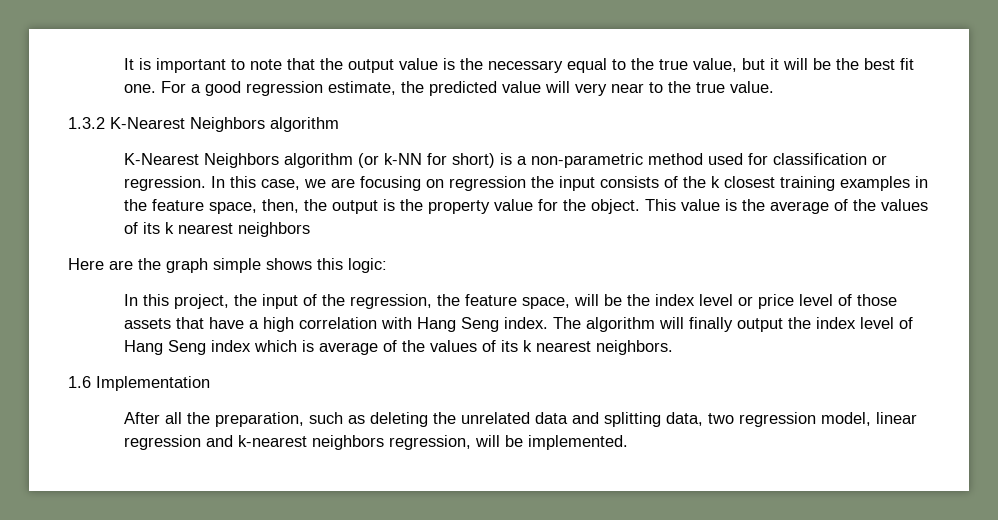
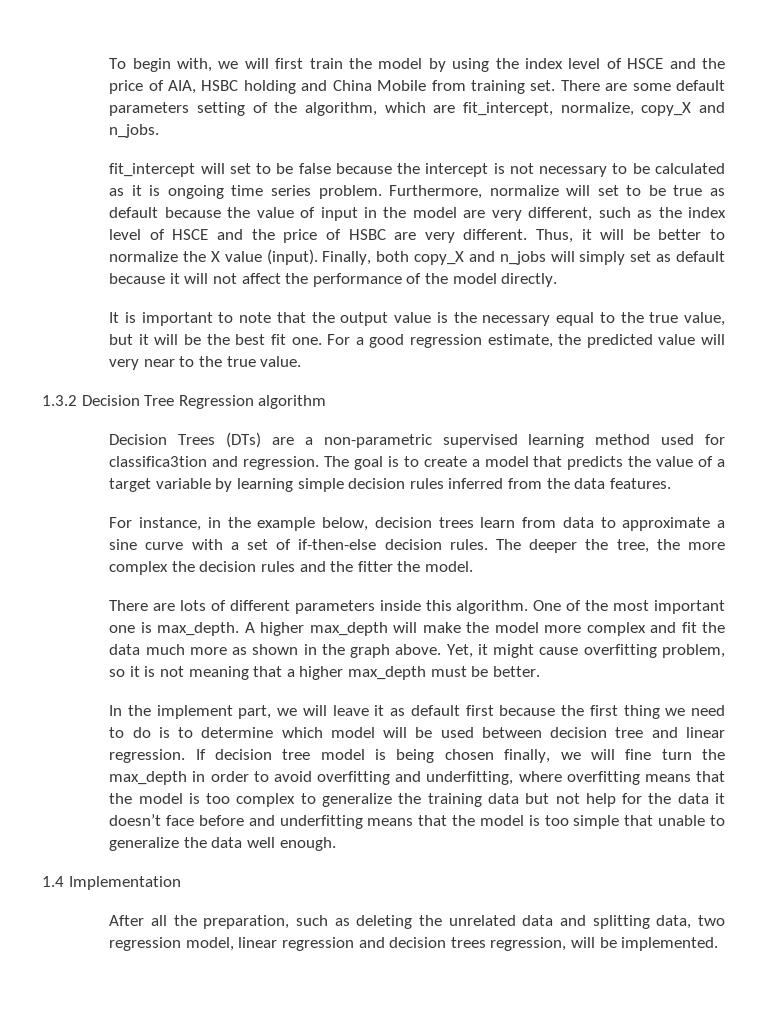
(123, 64) none -> [109,58,725,72] [109,80,726,94] [109,102,726,116] [109,124,160,138] [109,163,726,177] [109,185,726,199] [109,207,727,221] [109,229,726,243] [109,249,725,265] [109,273,558,287] To begin with, we will first train the model by using the index level of HSCE and the price of AIA, HSBC holding and China Mobile from training set. There are some default parameters setting of the algorithm, which are fit_intercept, normalize, copy_X and n_jobs. // fit_intercept will set to be false because the intercept is not necessary to be calculated as it is ongoing time series problem. Furthermore, normalize will set to be true as default because the value of input in the model are very different, such as the index level of HSCE and the price of HSBC are very different. Thus, it will be better to normalize the X value (input). Finally, both copy_X and n_jobs will simply set as default because it will not affect the performance of the model directly. //
[110,117,339,132] [123,153,887,168] [123,176,928,191] [123,199,928,214] [123,222,310,237] [68,258,387,273] [123,294,897,309] [123,317,913,332] [123,340,673,355] [68,376,91,388] K-Nearest Neighbors algorithm // K-Nearest Neighbors algorithm (or k-NN for short) is a non-parametric method used for classification or regression. In this case, we are focusing on regression the input consists of the k closest training examples in the feature space, then, the output is the property value for the object. This value is the average of the values of its k nearest neighbors // Here are the graph simple shows this logic: // In this project, the input of the regression, the feature space, will be the index level or price level of those assets that have a high correlation with Hang Seng index. The algorithm will finally output the index level of Hang Seng index which is average of the values of its k nearest neighbors. // 1.6 -> [81,395,327,409] [109,432,725,448] [109,456,726,470] [109,478,671,492] [109,517,725,531] [109,539,725,553] [109,561,473,575] [109,600,725,614] [109,622,725,636] [109,644,726,658] [109,666,540,680] [109,705,726,719] [109,727,726,738] [109,749,725,763] [109,771,726,785] [109,793,726,807] [109,814,725,829] [109,837,336,851] [42,876,64,887] Decision Tree Regression algorithm // Decision Trees (DTs) are a non-parametric supervised learning method used for classifica3tion and regression. The goal is to create a model that predicts the value of a target variable by learning simple decision rules inferred from the data features. // For instance, in the example below, decision trees learn from data to approximate a sine curve with a set of if-then-else decision rules. The deeper the tree, the more complex the decision rules and the fitter the model. // There are lots of different parameters inside this algorithm. One of the most important one is max_depth. A higher max_depth will make the model more complex and fit the data much more as shown in the graph above. Yet, it might cause overfitting problem, so it is not meaning that a higher max_depth must be better. // In the implement part, we will leave it as default first because the first thing we need to do is to determine which model will be used between decision tree and linear regression. If decision tree model is being chosen finally, we will fine turn the max_depth in order to avoid overfitting and underfitting, where overfitting means that the model is too complex to generalize the training data but not help for the data it doesn’t face before and underfitting means that the model is too simple that unable to generalize the data well enough. // 1.4
[237,435,384,450] k-nearest neighbors -> [389,937,486,948] decision trees

